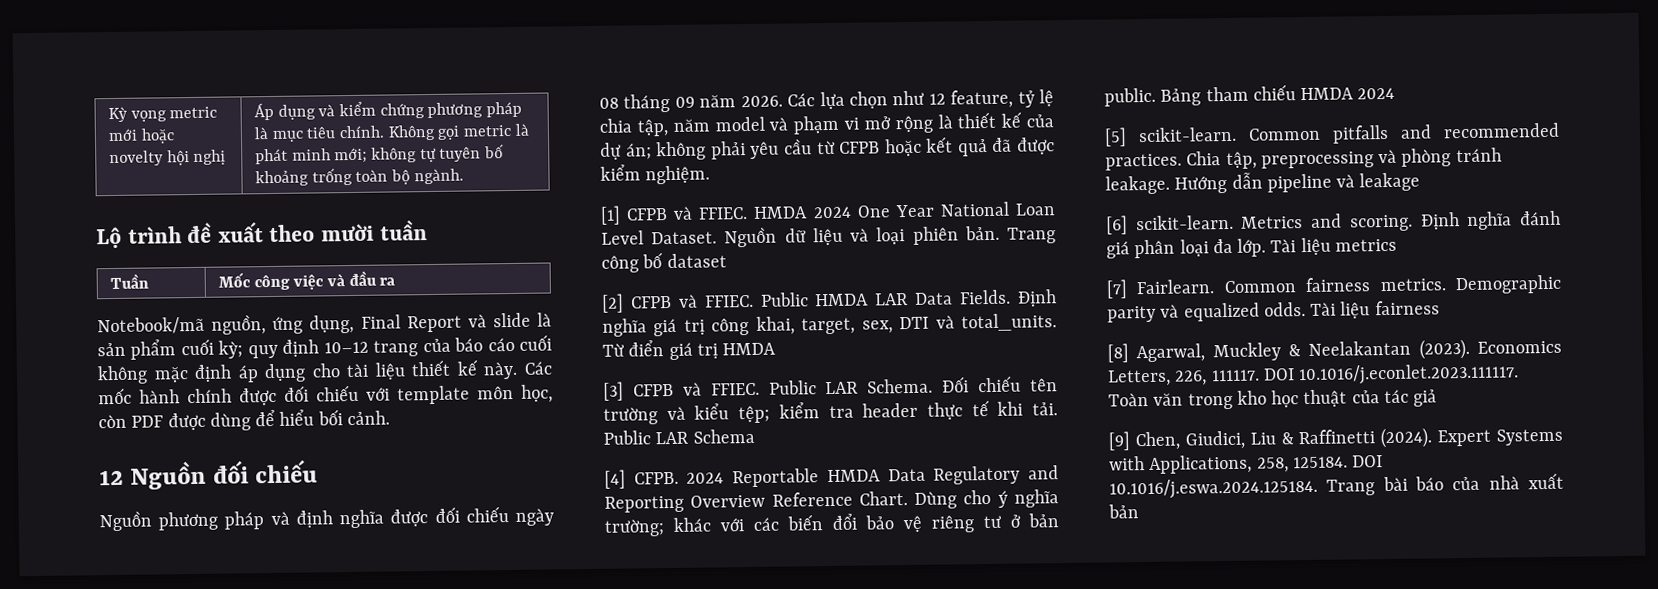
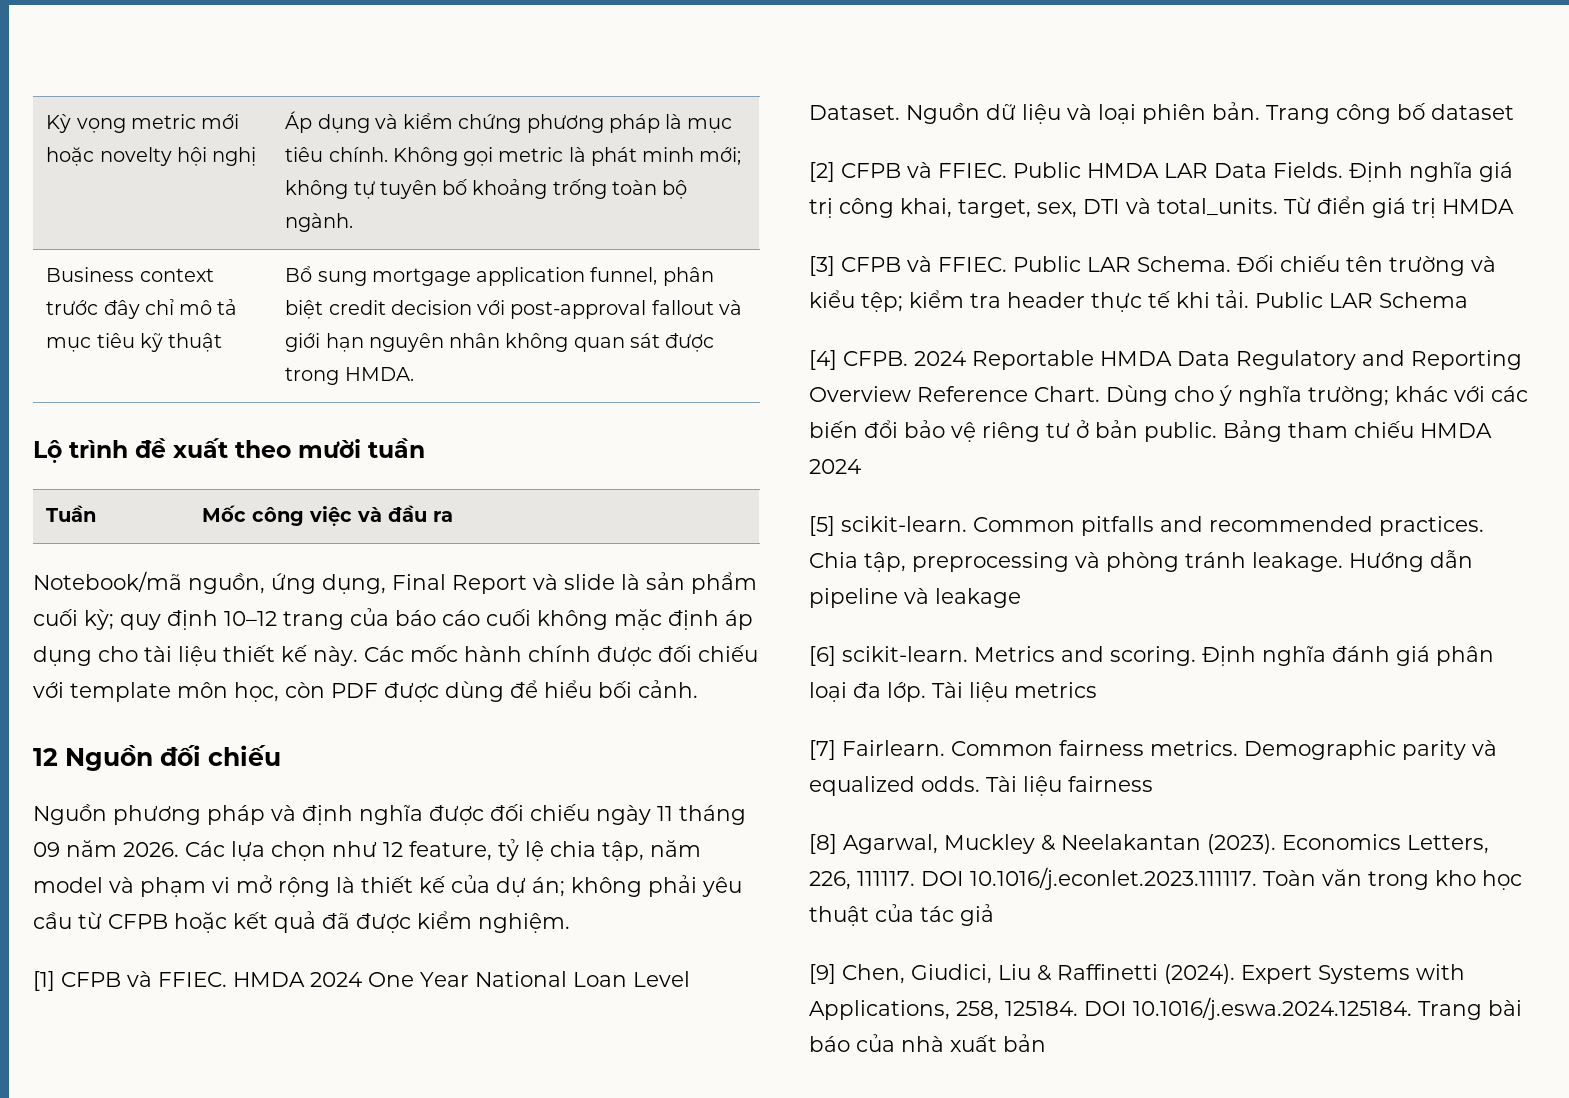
(464, 176) none -> [46,267,214,282] [46,299,238,319] [46,333,223,352] [285,266,714,286] [285,300,742,319] [285,333,715,352] [285,367,414,385] // Business context trước đây chỉ mô tả mục tiêu kỹ thuật | Bổ sung mortgage application funnel, phân biệt credit decision với post-approval fallout và giới hạn nguyên nhân không quan sát được trong HMDA.
[599,97,619,109] 08 -> [657,806,673,821] 11

